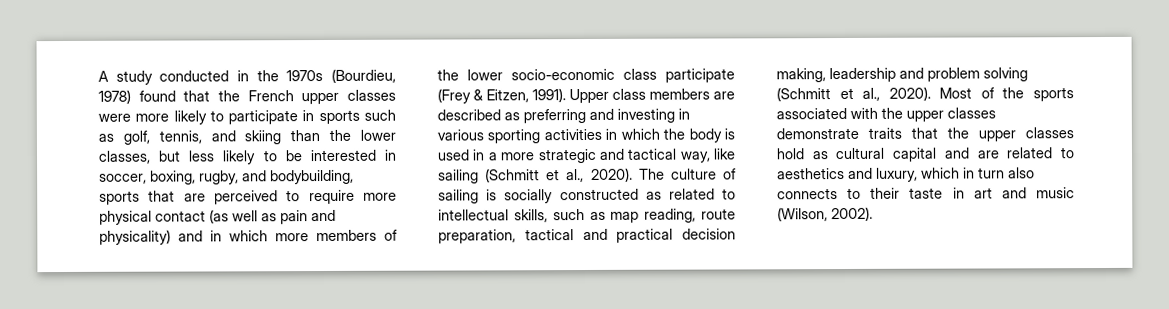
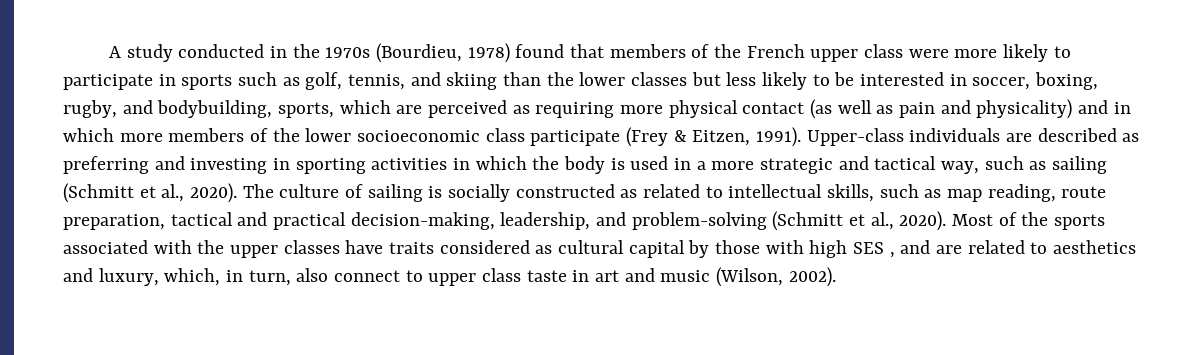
(211, 96) none -> [609,44,710,58] members of
[347,89,396,101] classes -> [864,44,904,58] class
[98,150,151,164] classes, -> [631,72,688,86] classes
[99,189,355,205] sports that are perceived to require -> [278,100,615,118] sports, which are perceived as requiring
[511,68,615,81] socio-economic -> [357,130,481,142] socioeconomic
[569,88,710,104] Upper class members -> [806,128,1001,146] Upper-class individuals
[437,129,484,141] various -> (291, 164) none
[713,148,736,160] like -> [984,156,1047,170] such as
[682,228,736,240] [776,67,1028,83] decision making, leadership and problem solving -> [350,212,767,230] decision-making, leadership, and problem-solving
[776,127,1074,142] [776,147,938,162] demonstrate traits that the upper classes hold as cultural capital -> [345,240,895,258] have traits considered as cultural capital by those with high SES ,
[921,167,1035,179] [777,187,901,200] which in turn also connects to their -> [164,268,522,286] which, in turn, also connect to upper class

